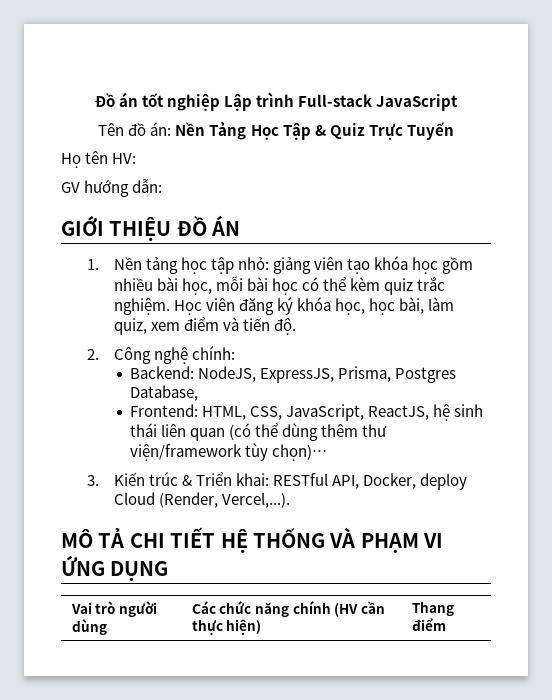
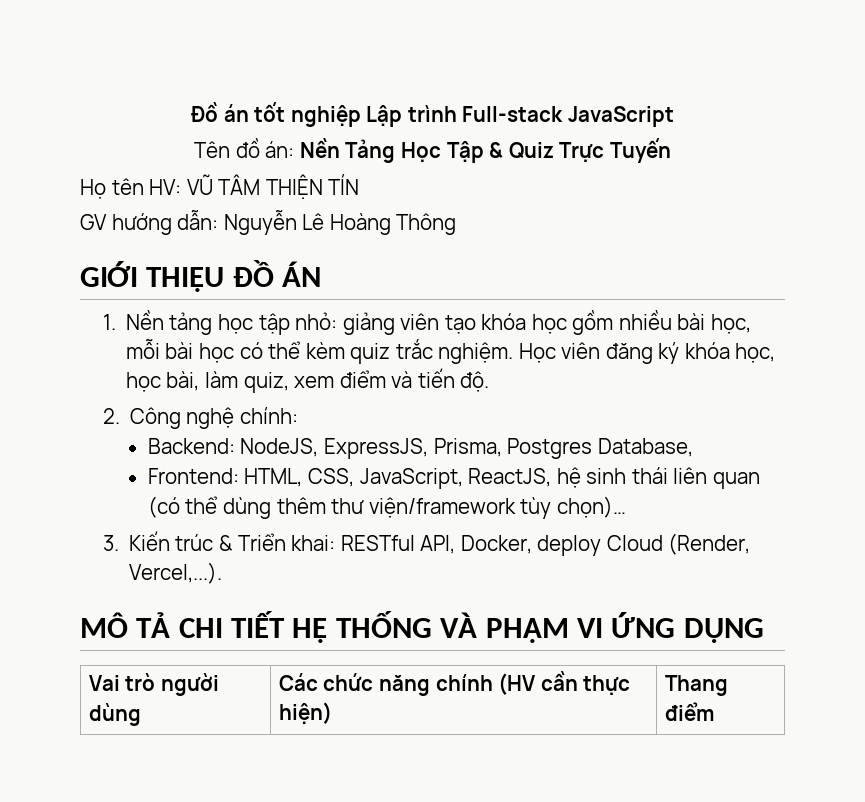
(137, 158) none -> [186,174,360,199] VŨ TÂM THIỆN TÍN
(163, 186) none -> [223,210,457,235] Nguyễn Lê Hoàng Thông

